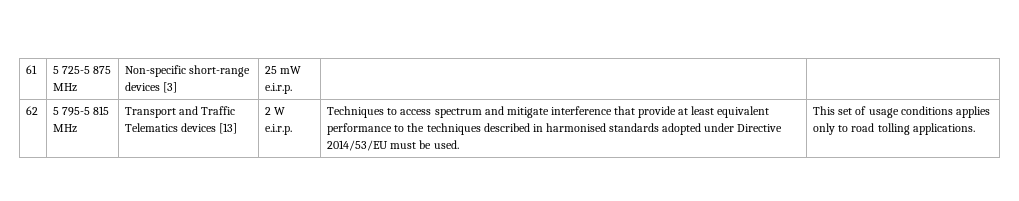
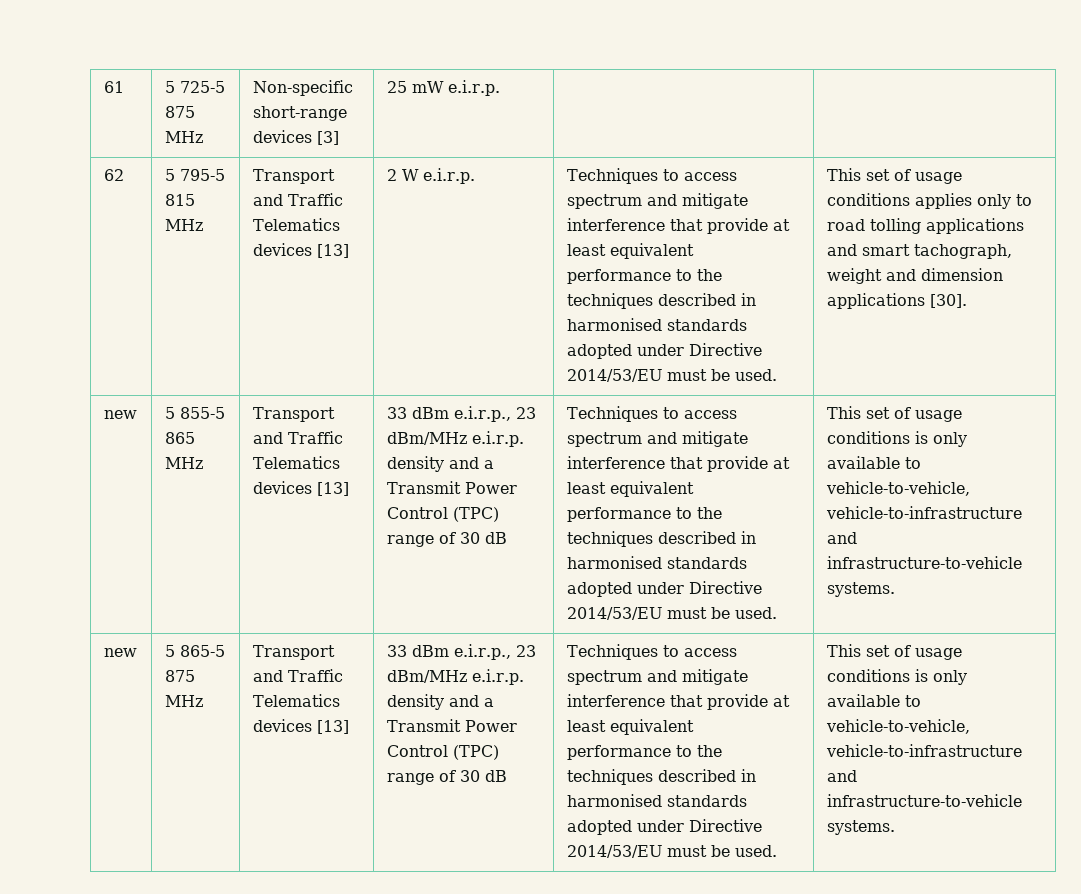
[912,123,975,135] applications. -> [925,218,1024,234] [826,244,1012,259] [826,268,1003,284] [826,293,967,309] [103,410,137,419] [164,407,225,419] [164,432,195,444] [164,457,203,469] [252,407,335,422] [252,431,343,444] [252,456,340,469] [252,481,349,496] [386,406,536,422] [386,431,524,447] [386,456,494,472] [386,481,517,494] [386,507,499,522] [386,532,507,547] [566,406,737,422] [566,431,748,447] [566,456,790,472] [566,481,694,497] [566,507,722,522] [566,531,756,547] [566,556,747,569] [566,581,762,597] [566,607,777,620] [826,406,962,422] [826,431,967,447] [826,456,921,469] [825,481,970,496] [825,506,1022,519] [826,532,857,544] [826,556,1022,569] [826,582,895,597] [103,648,137,657] [164,645,225,657] [164,670,195,682] [164,695,203,707] [252,645,335,660] [252,669,343,682] [252,694,340,707] [252,719,349,734] [386,644,536,660] [386,669,524,685] [386,694,494,710] [386,719,517,732] [386,745,499,760] [386,770,507,785] [566,644,737,660] [566,669,748,685] [566,694,790,710] [566,719,694,735] [566,745,722,760] [566,769,756,785] [566,794,747,807] [566,819,762,835] [566,845,777,858] [826,644,962,660] [826,669,967,685] [826,694,921,707] [825,719,970,734] [825,744,1022,757] [826,770,857,782] [826,794,1022,807] [826,820,895,835] applications and smart tachograph, weight and dimension applications [30]. // new | 5 855-5 865 MHz | Transport and Traffic Telematics devices [13] | 33 dBm e.i.r.p., 23 dBm/MHz e.i.r.p. density and a Transmit Power Control (TPC) range of 30 dB | Techniques to access spectrum and mitigate interference that provide at least equivalent performance to the techniques described in harmonised standards adopted under Directive 2014/53/EU must be used. | This set of usage conditions is only available to vehicle-to-vehicle, vehicle-to-infrastructure and infrastructure-to-vehicle systems. // new | 5 865-5 875 MHz | Transport and Traffic Telematics devices [13] | 33 dBm e.i.r.p., 23 dBm/MHz e.i.r.p. density and a Transmit Power Control (TPC) range of 30 dB | Techniques to access spectrum and mitigate interference that provide at least equivalent performance to the techniques described in harmonised standards adopted under Directive 2014/53/EU must be used. | This set of usage conditions is only available to vehicle-to-vehicle, vehicle-to-infrastructure and infrastructure-to-vehicle systems.

